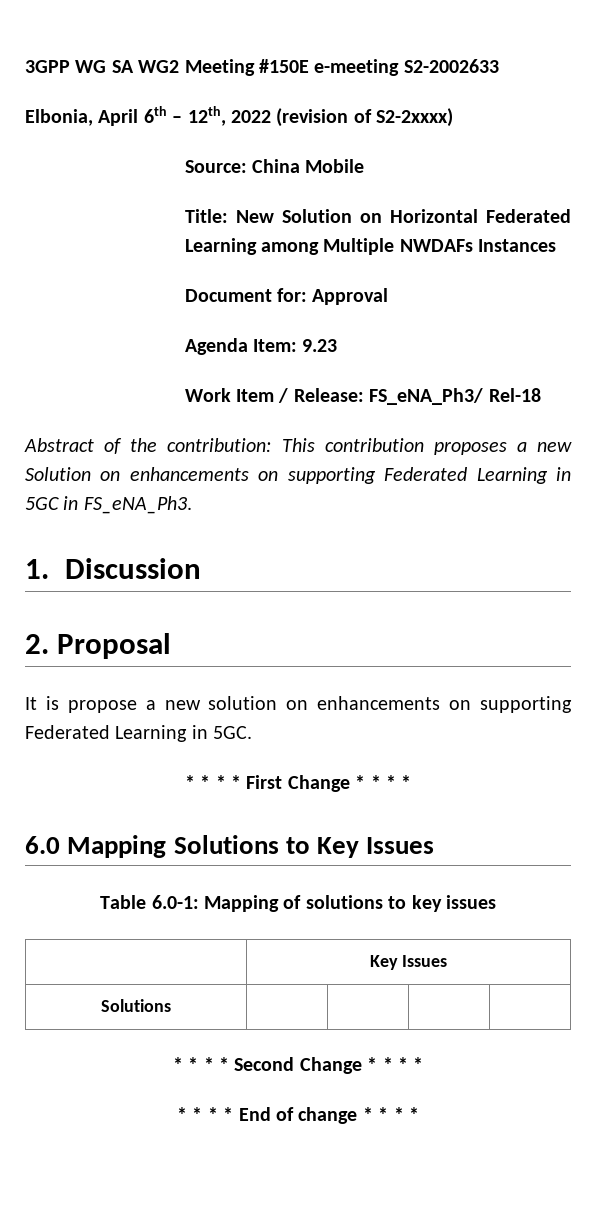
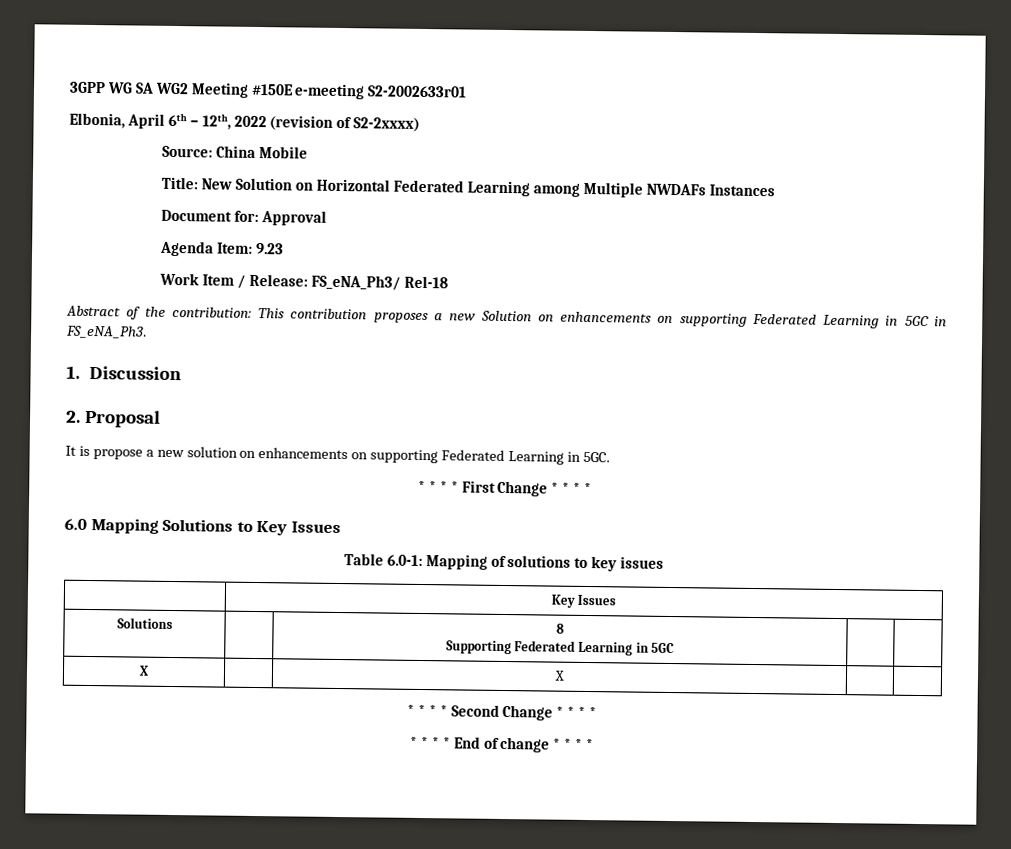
[403,59,499,73] S2-2002633 -> [367,85,468,98] S2-2002633r01
(171, 1005) none -> [556,623,564,634] [445,640,675,656] [139,665,149,676] [554,670,565,681] 8 // Supporting Federated Learning in 5GC | | // X | | X

